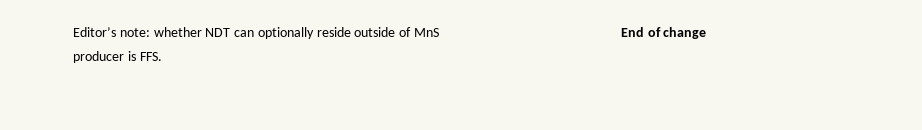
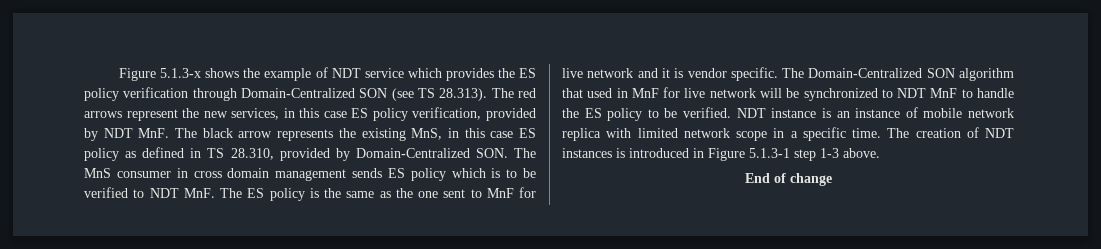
[73,27,440,39] [73,51,162,63] Editor’s note: whether NDT can optionally reside outside of MnS producer is FFS. -> [119,67,536,81] [84,87,536,101] [84,107,536,121] [84,128,536,141] [84,147,536,161] [84,168,536,181] [84,187,536,201] [562,67,1014,81] [562,87,1014,101] [562,107,1015,121] [562,127,1014,141] [562,148,880,161] Figure 5.1.3-x shows the example of NDT service which provides the ES policy verification through Domain-Centralized SON (see TS 28.313). The red arrows represent the new services, in this case ES policy verification, provided by NDT MnF. The black arrow represents the existing MnS, in this case ES policy as defined in TS 28.310, provided by Domain-Centralized SON. The MnS consumer in cross domain management sends ES policy which is to be verified to NDT MnF. The ES policy is the same as the one sent to MnF for live network and it is vendor specific. The Domain-Centralized SON algorithm that used in MnF for live network will be synchronized to NDT MnF to handle the ES policy to be verified. NDT instance is an instance of mobile network replica with limited network scope in a specific time. The creation of NDT instances is introduced in Figure 5.1.3-1 step 1-3 above.

